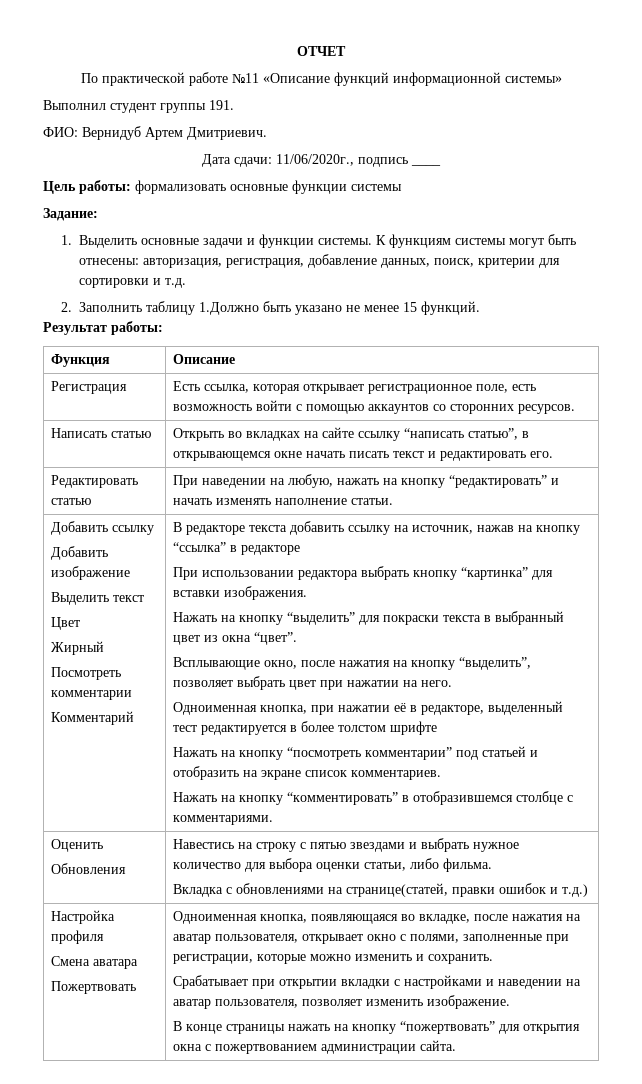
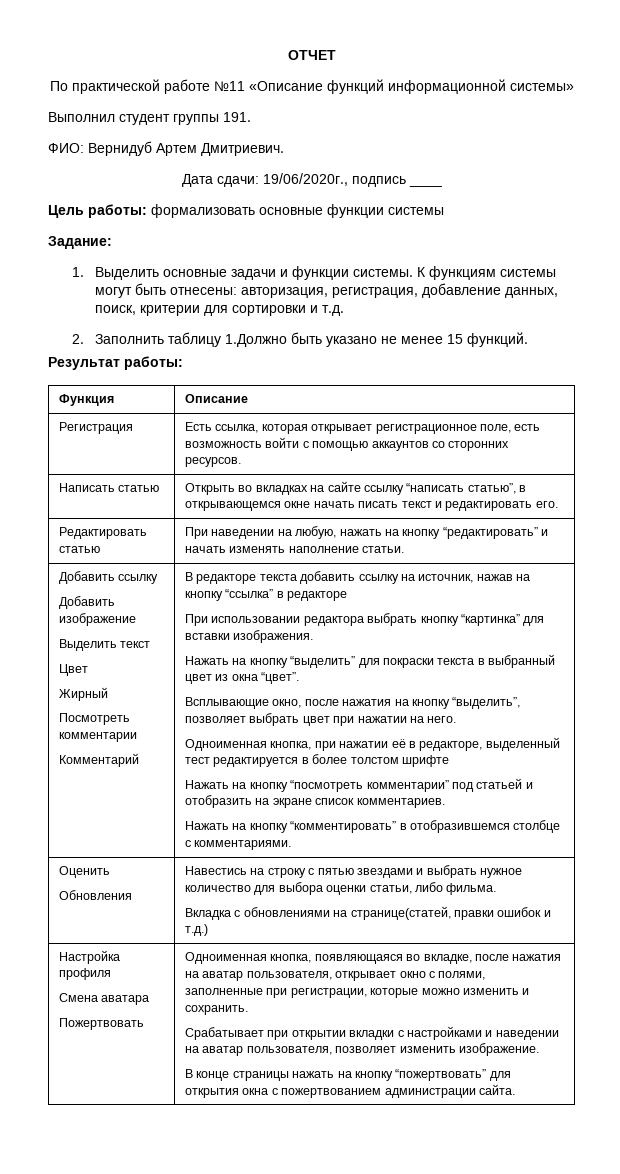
[276,154,354,166] 11/06/2020г., -> [262,173,348,186] 19/06/2020г.,

